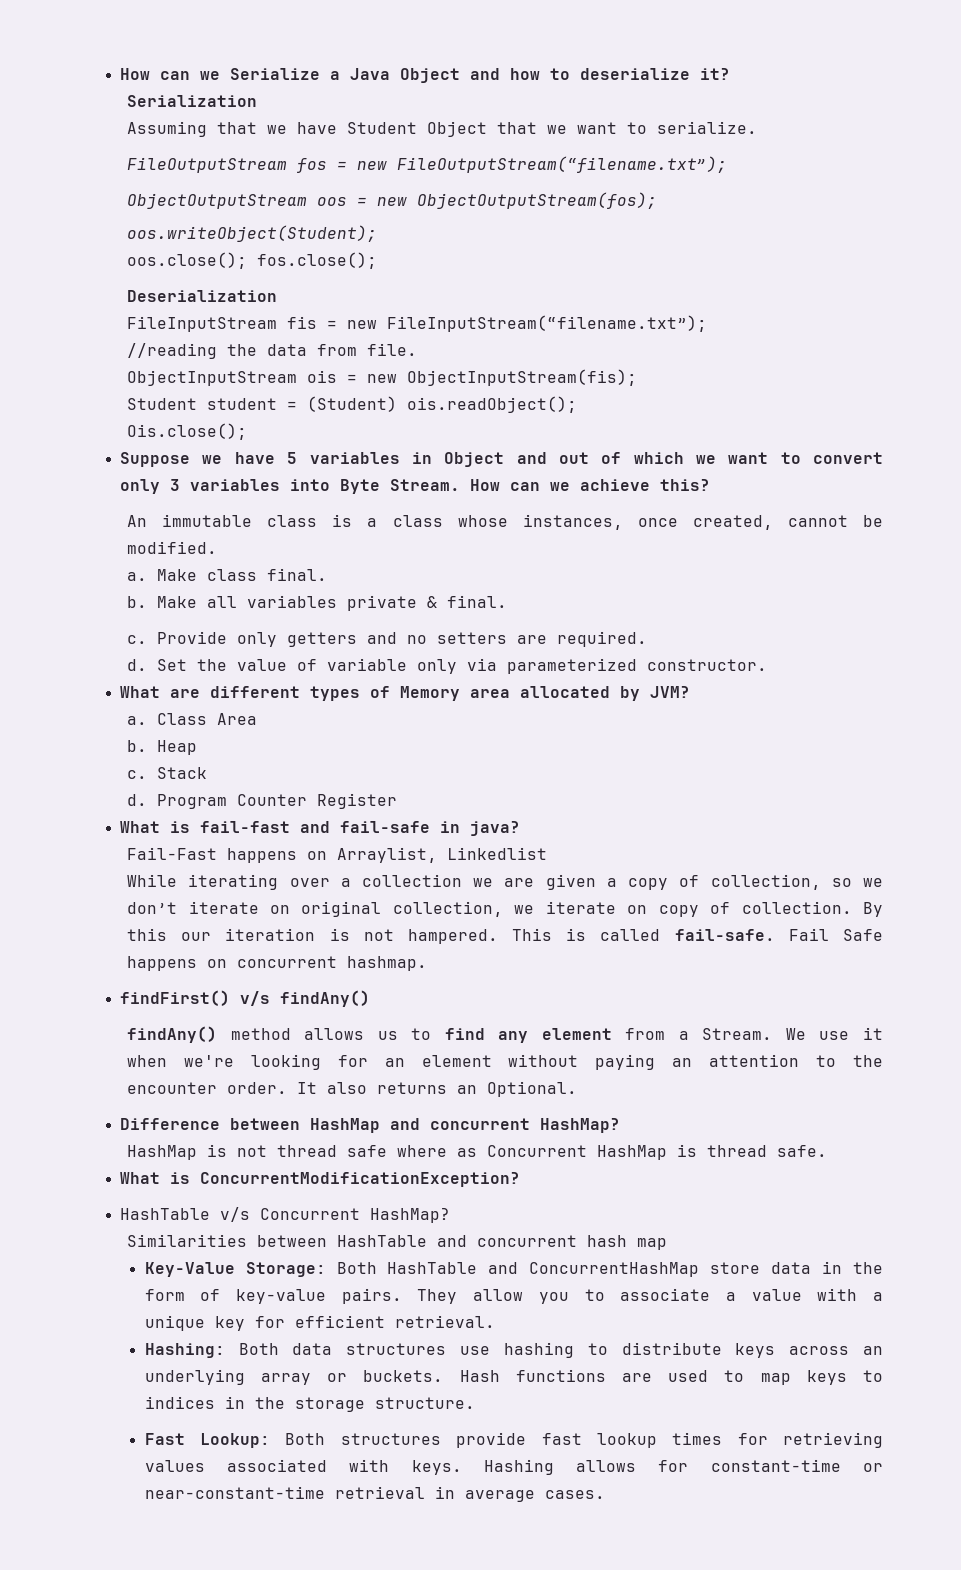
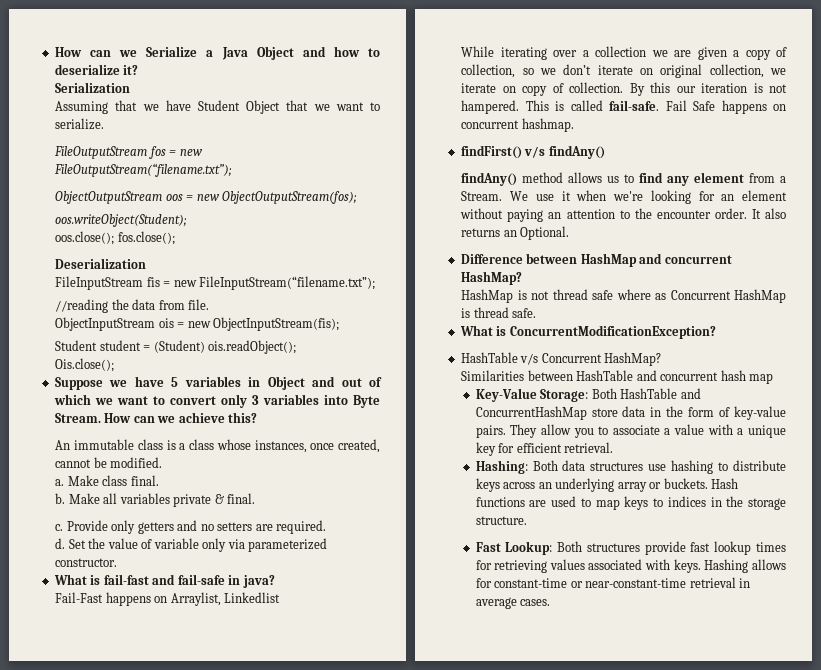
[120,686,691,701] [127,713,258,725] [127,740,198,755] [127,767,208,779] [127,793,398,809] // What are different types of Memory area allocated by JVM? // a. Class Area // b. Heap // c. Stack // d. Program Counter Register -> (118, 562) none

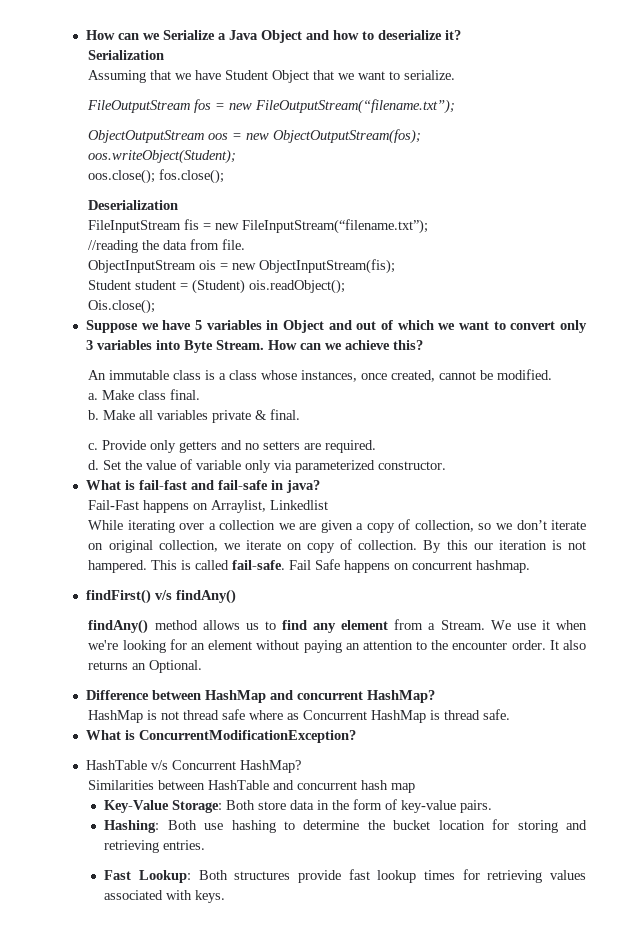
[620,388,701,399] [475,406,587,420] HashTable and ConcurrentHashMap -> (256, 805) none
[510,424,786,438] [475,442,614,456] They allow you to associate a value with a unique key for efficient retrieval. -> (493, 806) none
[562,460,644,471] data structures -> (197, 825) none
[733,460,786,471] [475,478,739,492] [475,496,786,510] [475,516,527,525] distribute keys across an underlying array or buckets. Hash functions are used to map keys to indices in the storage structure. -> [303,819,587,833] [104,840,206,853] determine the bucket location for storing and retrieving entries.
[704,559,786,573] [475,577,751,588] [475,597,551,609] Hashing allows for constant-time or near-constant-time retrieval in average cases. -> (226, 896) none

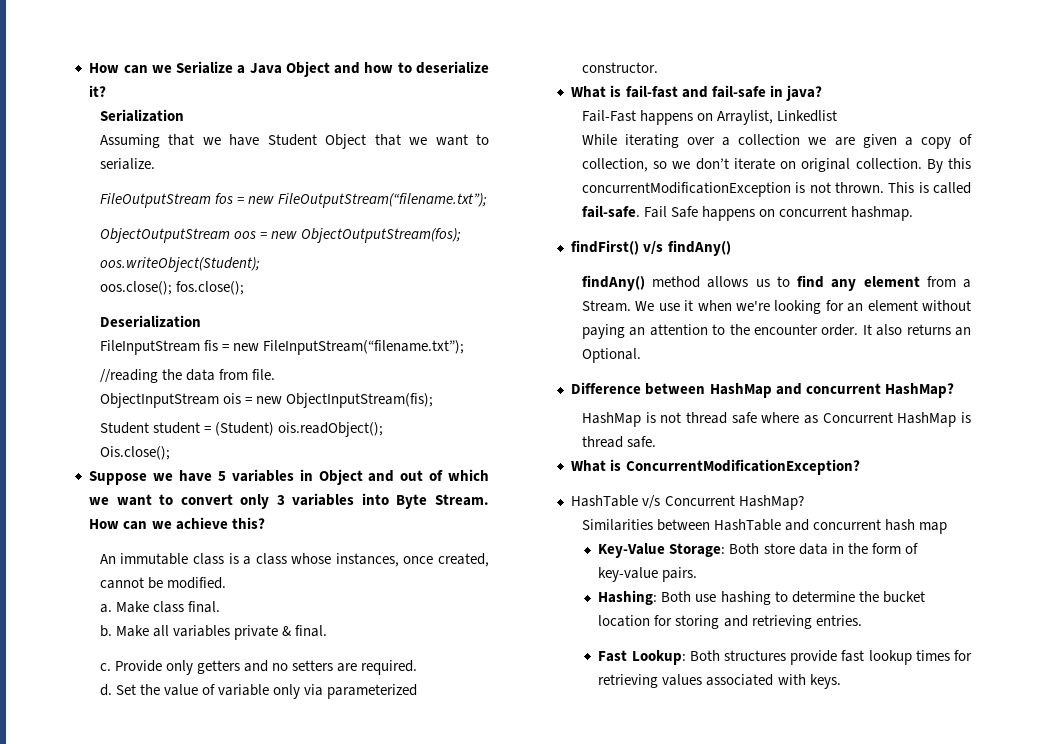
[158,539,353,553] collection, we iterate on copy of -> (851, 165) none
[473,540,586,550] [88,560,148,573] our iteration is not hampered. -> [581,182,884,197] concurrentModificationException is not thrown.

